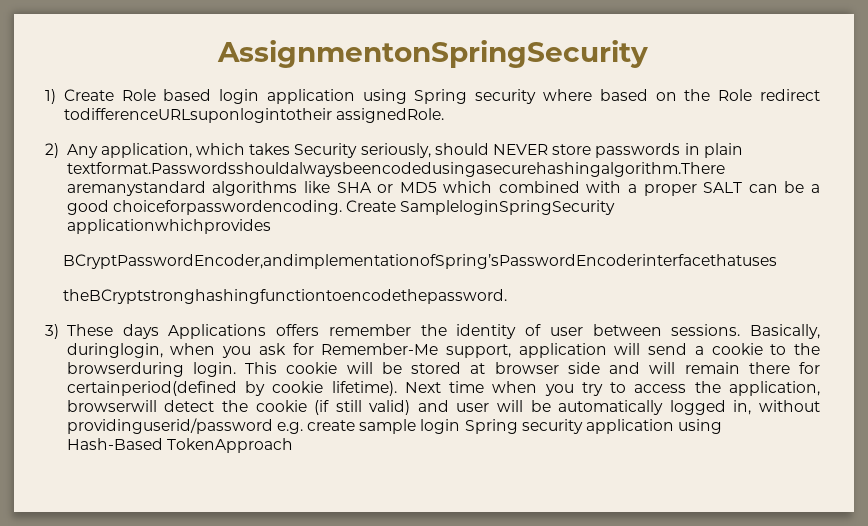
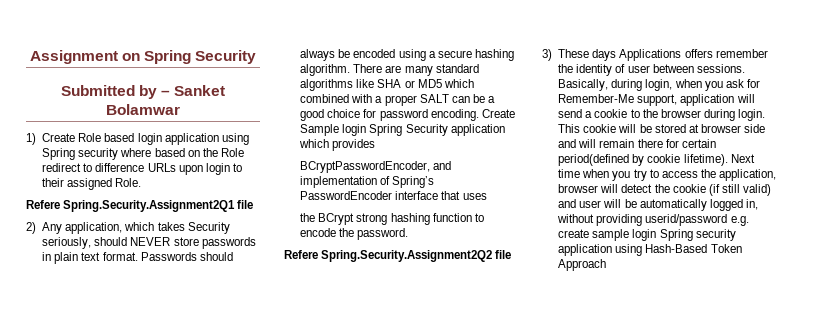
[216,40,648,68] AssignmentonSpringSecurity -> [29,50,257,64] [60,85,226,99] [106,104,180,115] Assignment on Spring Security // Submitted by – Sanket Bolamwar
[63,108,444,123] todifferenceURLsuponlogintotheir assignedRole. -> [83,163,242,175] [42,178,142,190] [26,200,254,212] to difference URLs upon login to their assigned Role. // Refere Spring.Security.Assignment2Q1 file
[66,162,725,177] [66,181,206,196] textformat.Passwordsshouldalwaysbeencodedusingasecurehashingalgorithm.There aremanystandard -> [81,252,233,261] [300,49,514,61] [300,64,479,76] text format. Passwords should always be encoded using a secure hashing algorithm. There are many standard
[112,200,616,215] [66,219,271,234] [62,254,777,269] [62,289,507,304] choiceforpasswordencoding. Create SampleloginSpringSecurity applicationwhichprovides // BCryptPasswordEncoder,andimplementationofSpring’sPasswordEncoderinterfacethatuses // theBCryptstronghashingfunctiontoencodethepassword. -> [327,109,515,121] [300,124,505,136] [299,139,376,151] [300,161,452,173] [300,176,435,188] [300,191,487,200] [300,213,484,225] [300,228,409,240] [284,250,512,262] choice for password encoding. Create Sample login Spring Security application which provides // BCryptPasswordEncoder, and implementation of Spring’s PasswordEncoder interface that uses // the BCrypt strong hashing function to encode the password. // Refere Spring.Security.Assignment2Q2 file
[66,343,163,358] duringlogin, -> [611,79,673,91] during login,
[66,362,184,377] browserduring -> [660,109,735,121] browser during
[66,381,237,396] certainperiod(defined -> [681,139,716,148] [558,154,630,166] certain period(defined
[66,400,157,412] browserwill -> [558,184,619,193] browser will
[66,418,273,434] providinguserid/password -> [596,214,728,226] providing userid/password
[166,438,293,453] TokenApproach -> [710,244,742,253] [558,259,607,271] Token Approach

